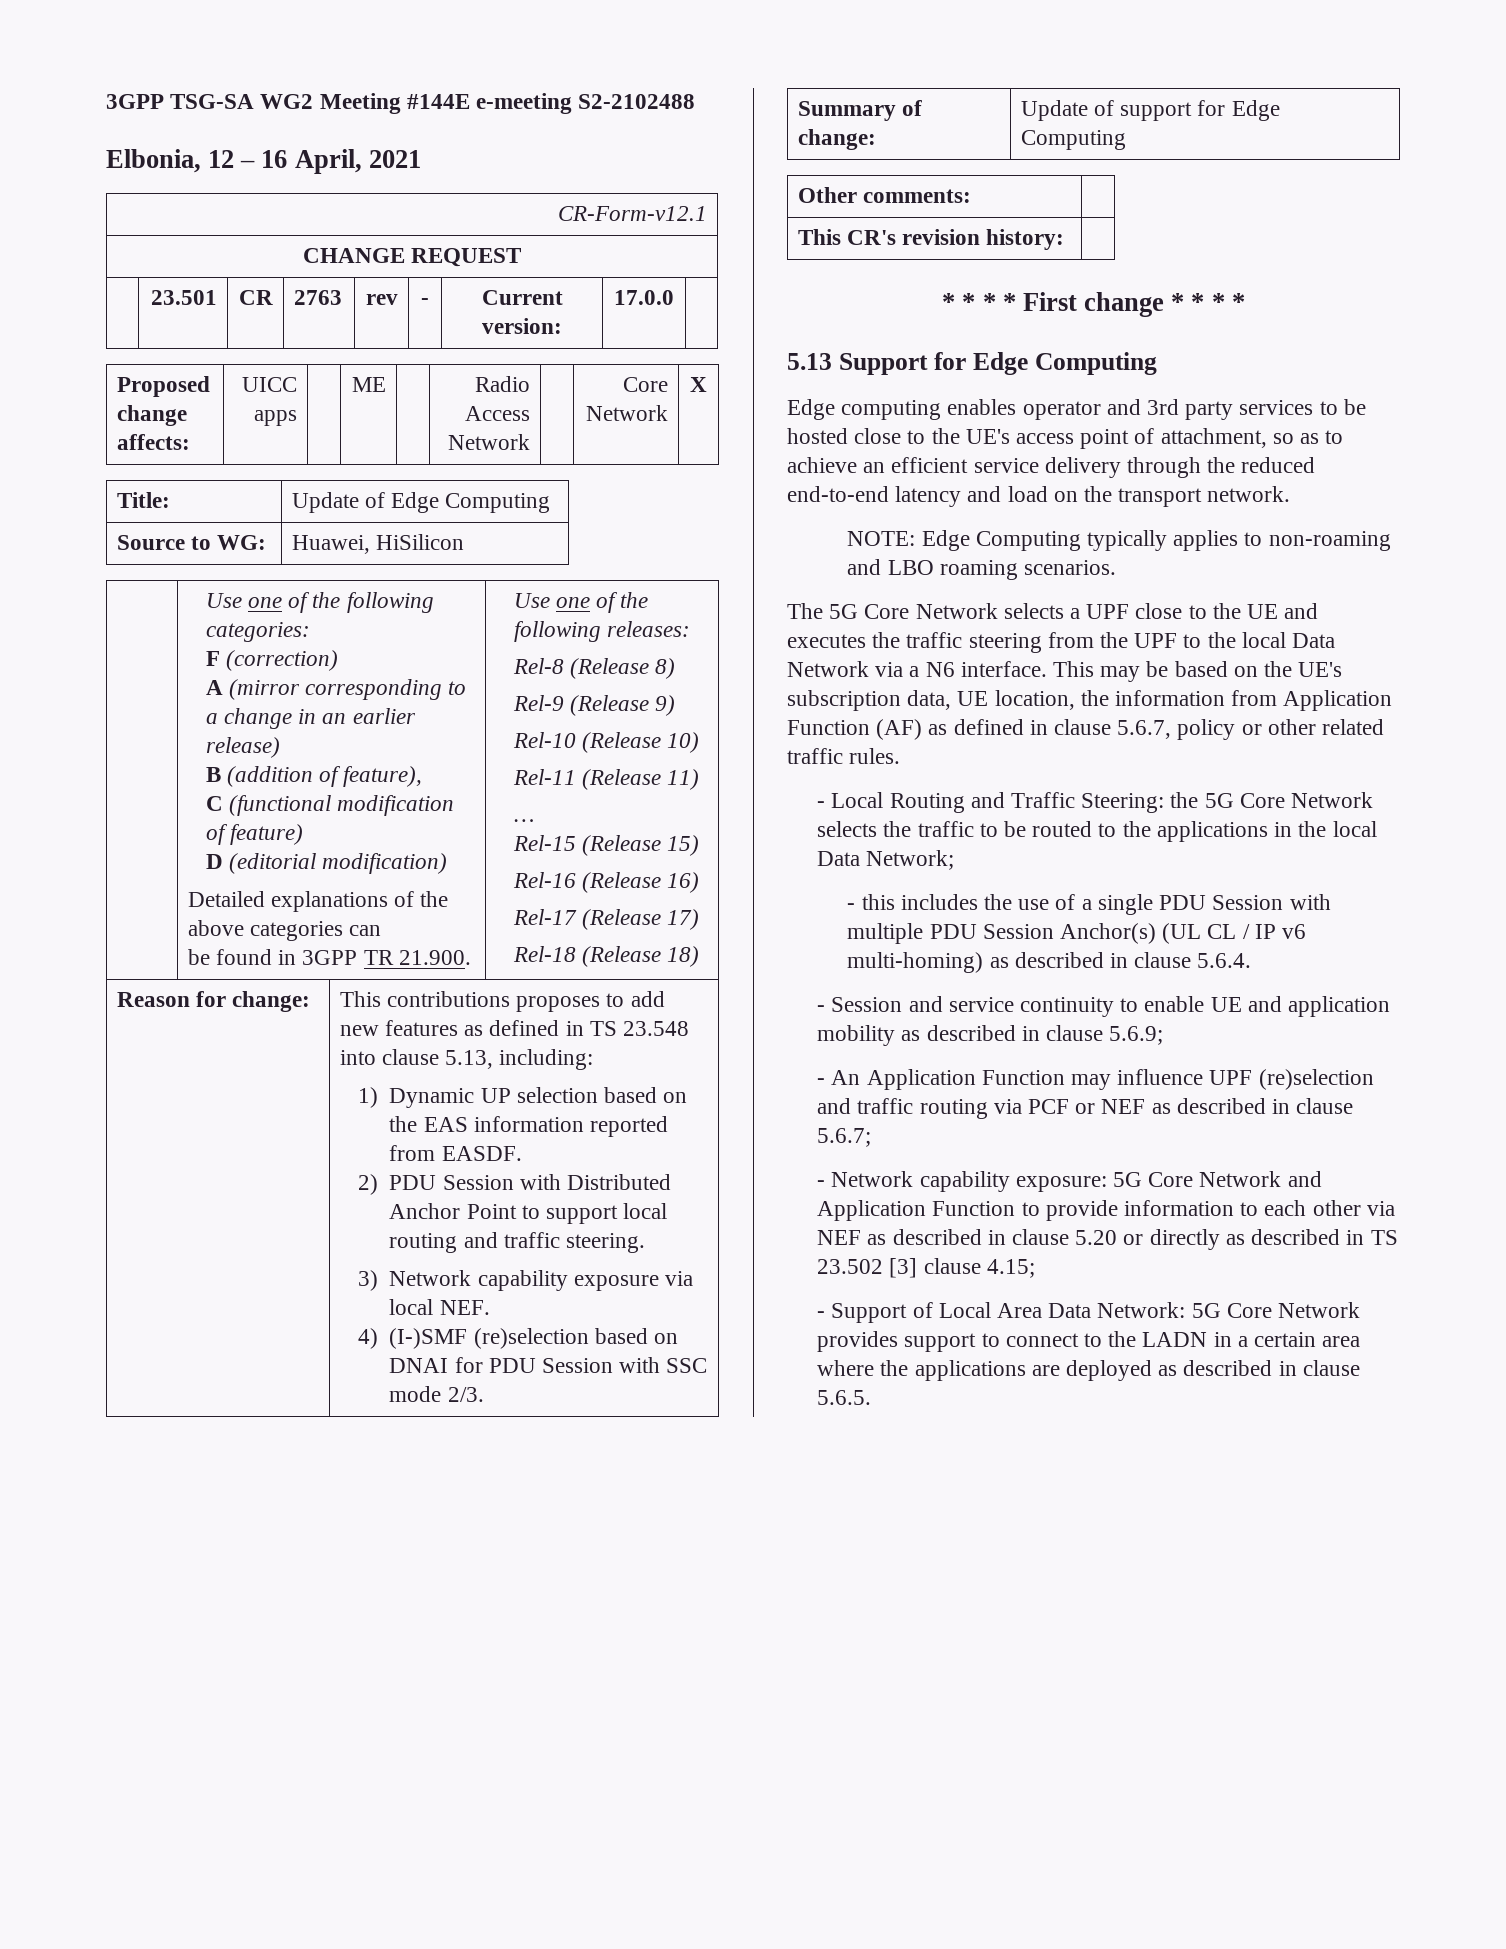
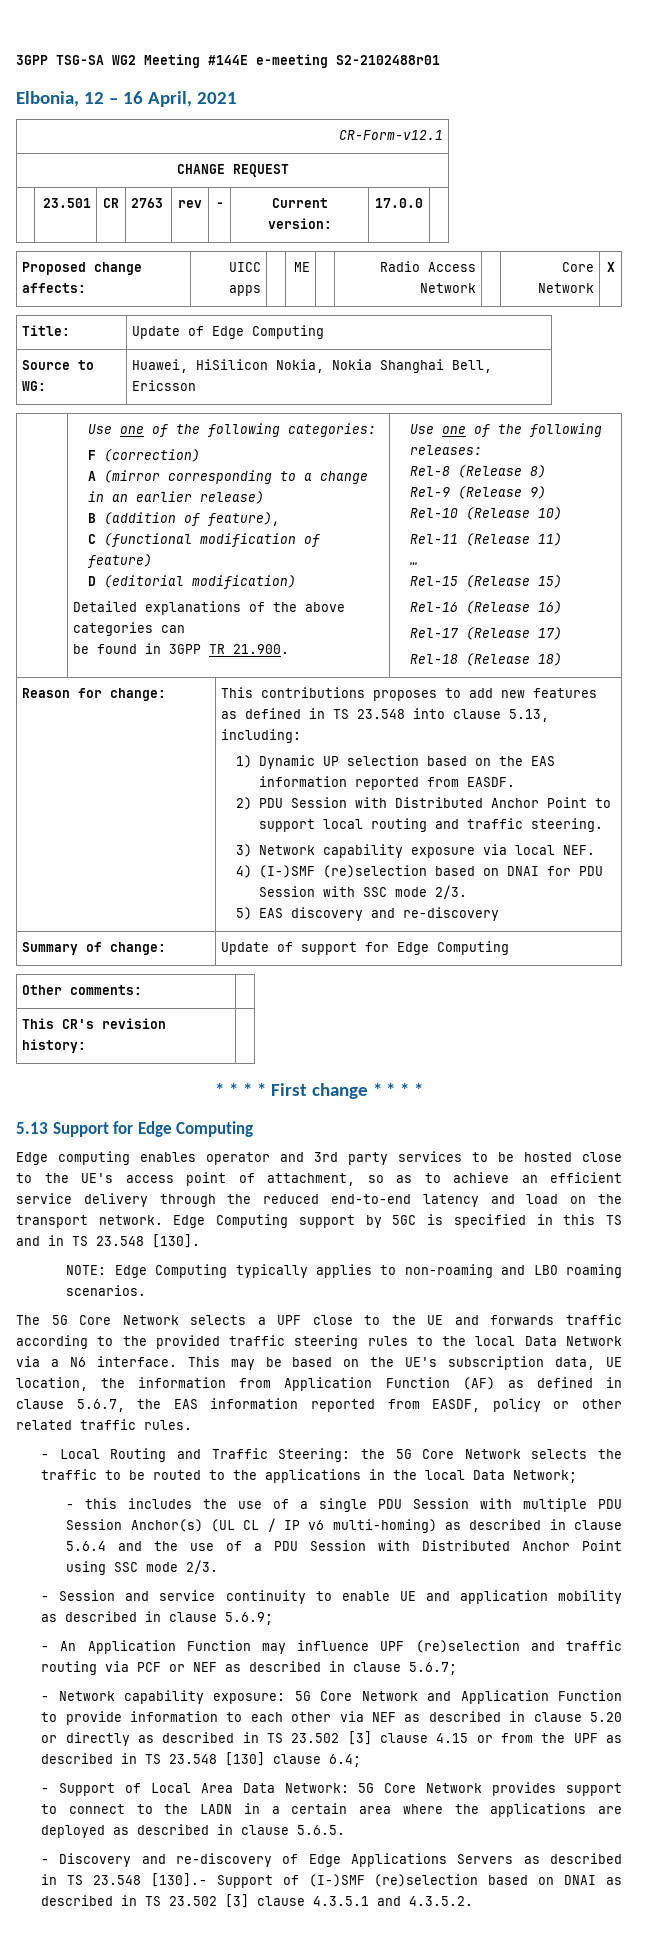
[578,94,696,109] S2-2102488 -> [336,55,440,65] S2-2102488r01
(464, 542) none -> [276,359,493,373] [132,380,197,391] Nokia, Nokia Shanghai Bell, Ericsson
(484, 1394) none -> [236,907,499,921] // 5) EAS discovery and re-discovery
(1291, 494) none -> [173,1214,623,1228] [16,1234,200,1248] Edge Computing support by 5GC is specified in this TS and in TS 23.548 [130].
[787,632,1178,653] executes the traffic steering from the UPF -> [490,1314,623,1325] [16,1335,408,1349] forwards traffic according to the provided traffic steering rules
(1172, 729) none -> [137,1398,481,1412] the EAS information reported from EASDF,
[1197,953,1252,968] 5.6.4. -> [66,1540,623,1551] [66,1560,219,1575] 5.6.4 and the use of a PDU Session with Distributed Anchor Point using SSC mode 2/3.
[986,1259,1035,1278] 4.15; -> [436,1733,623,1743] [41,1752,362,1767] 4.15 or from the UPF as described in TS 23.548 [130] clause 6.4;
(872, 1397) none -> [41,1853,622,1867] [41,1873,622,1888] [41,1894,474,1908] // - Discovery and re-discovery of Edge Applications Servers as described in TS 23.548 [130].- Support of (I-)SMF (re)selection based on DNAI as described in TS 23.502 [3] clause 4.3.5.1 and 4.3.5.2.

